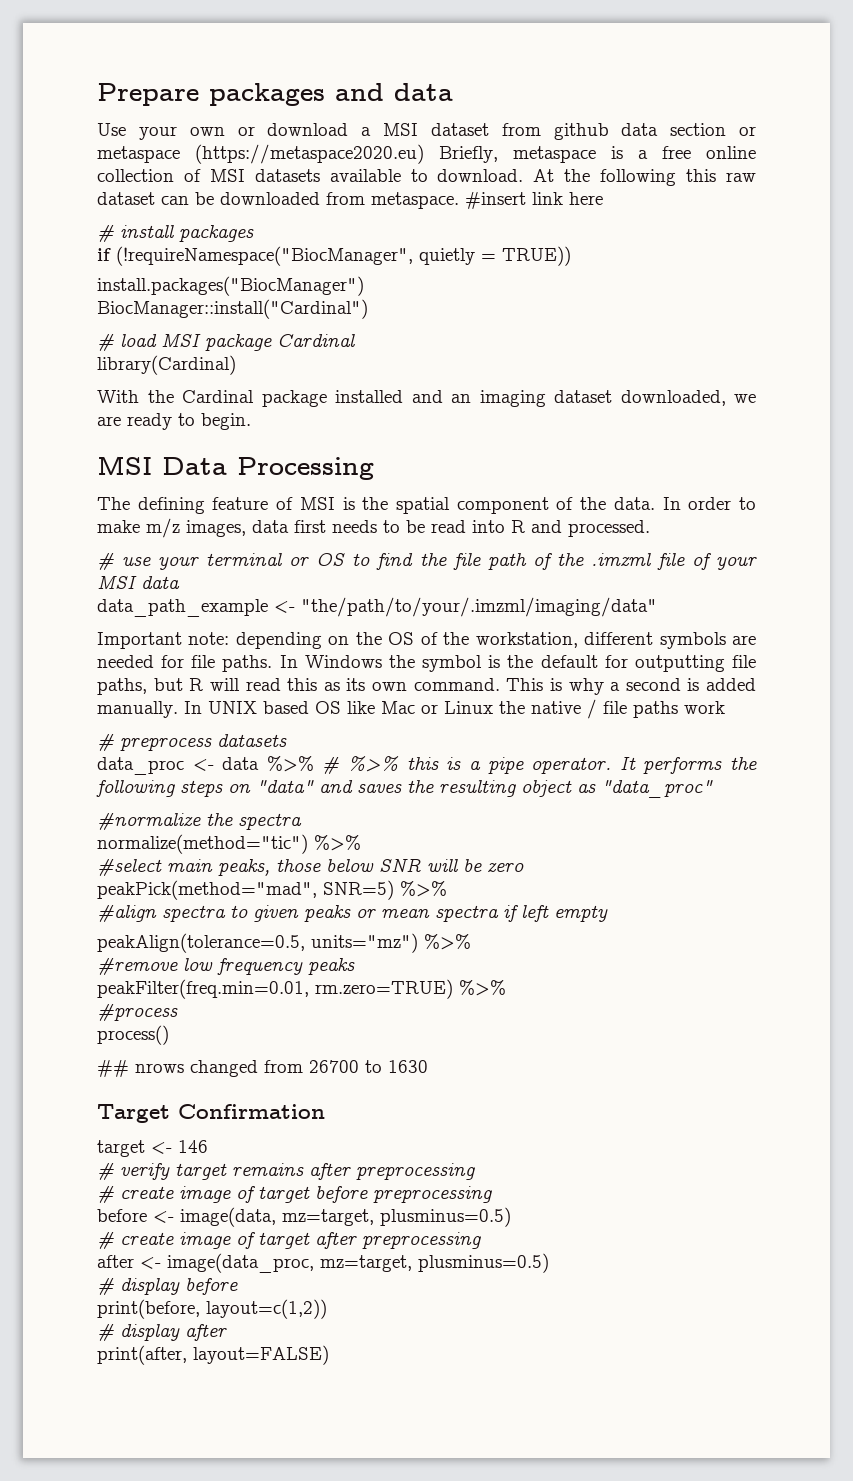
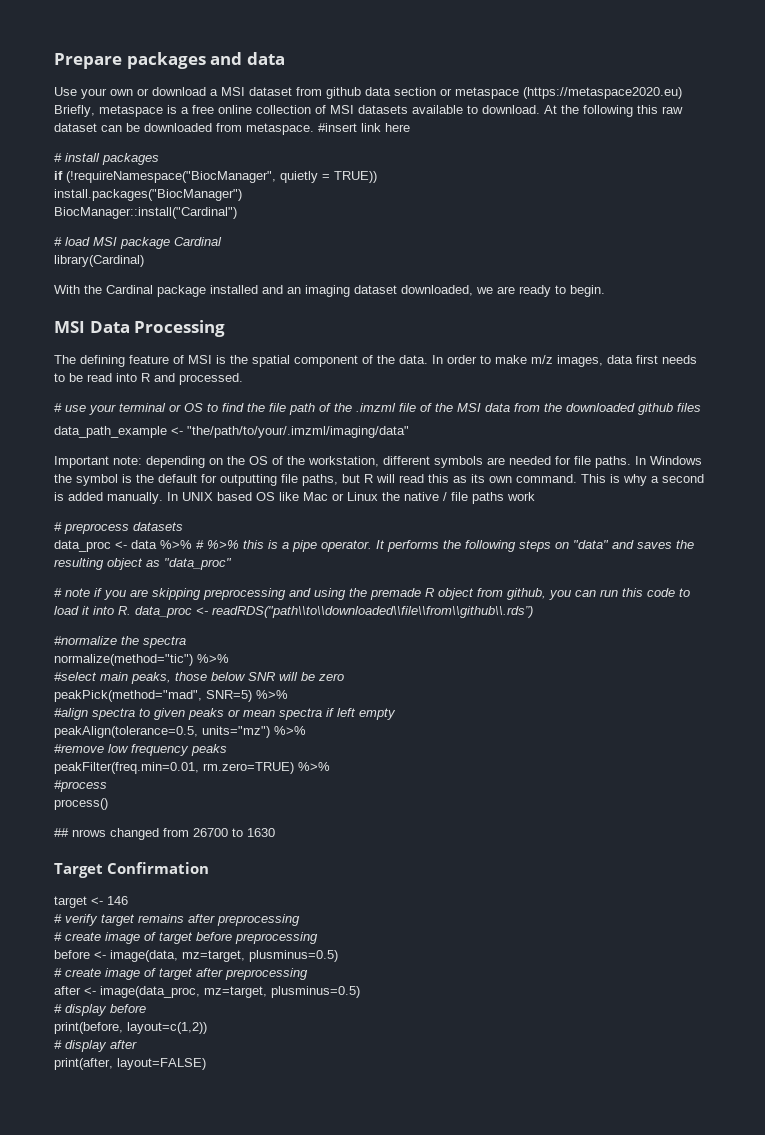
[716,557,757,570] your -> [435,403,453,412] the
(180, 582) none -> [514,403,701,415] from the downloaded github files
(713, 789) none -> [54,588,690,600] [54,606,533,618] // # note if you are skipping preprocessing and using the premade R object from github, you can run this code to load it into R. data_proc <- readRDS("path\\to\\downloaded\\file\\from\\github\\.rds”)

